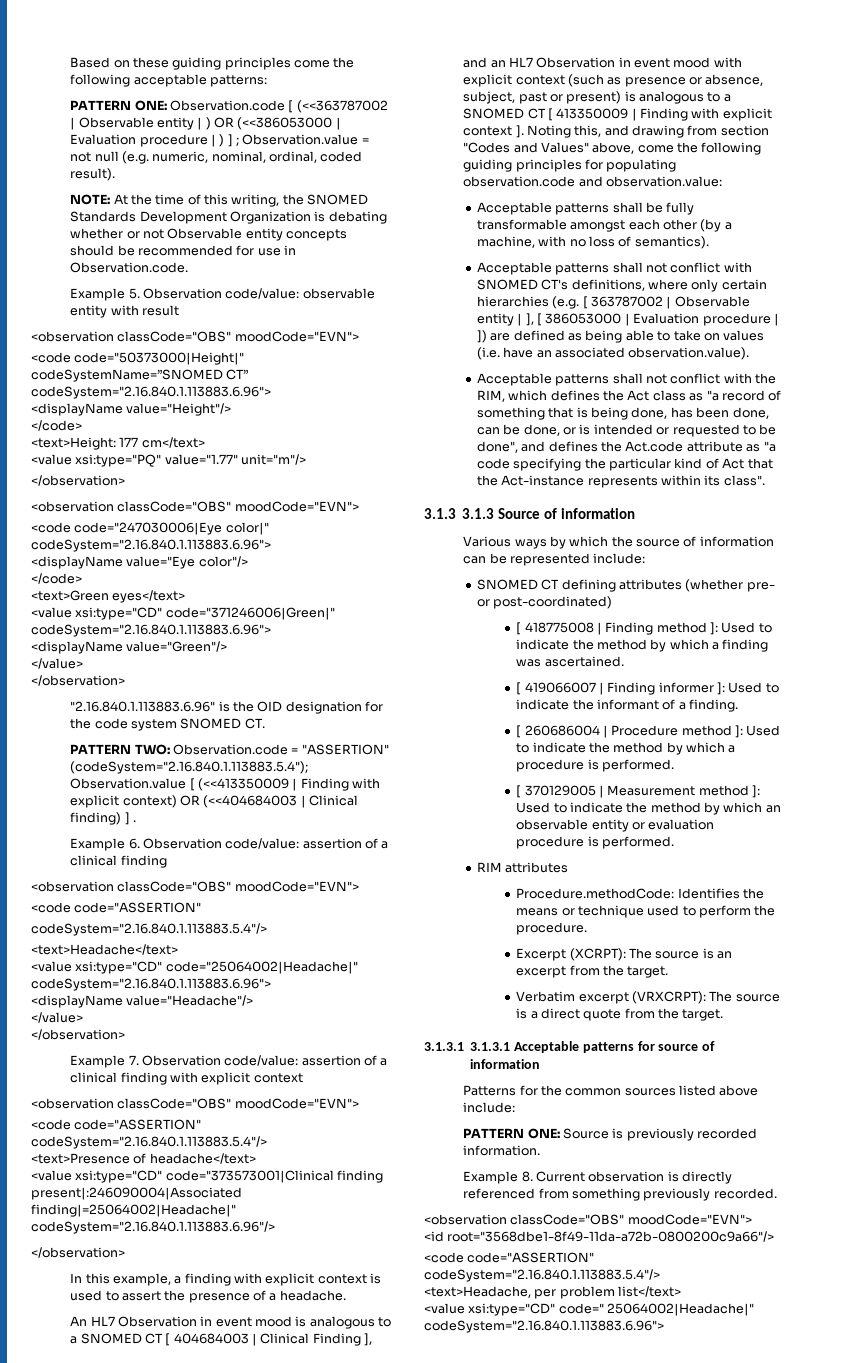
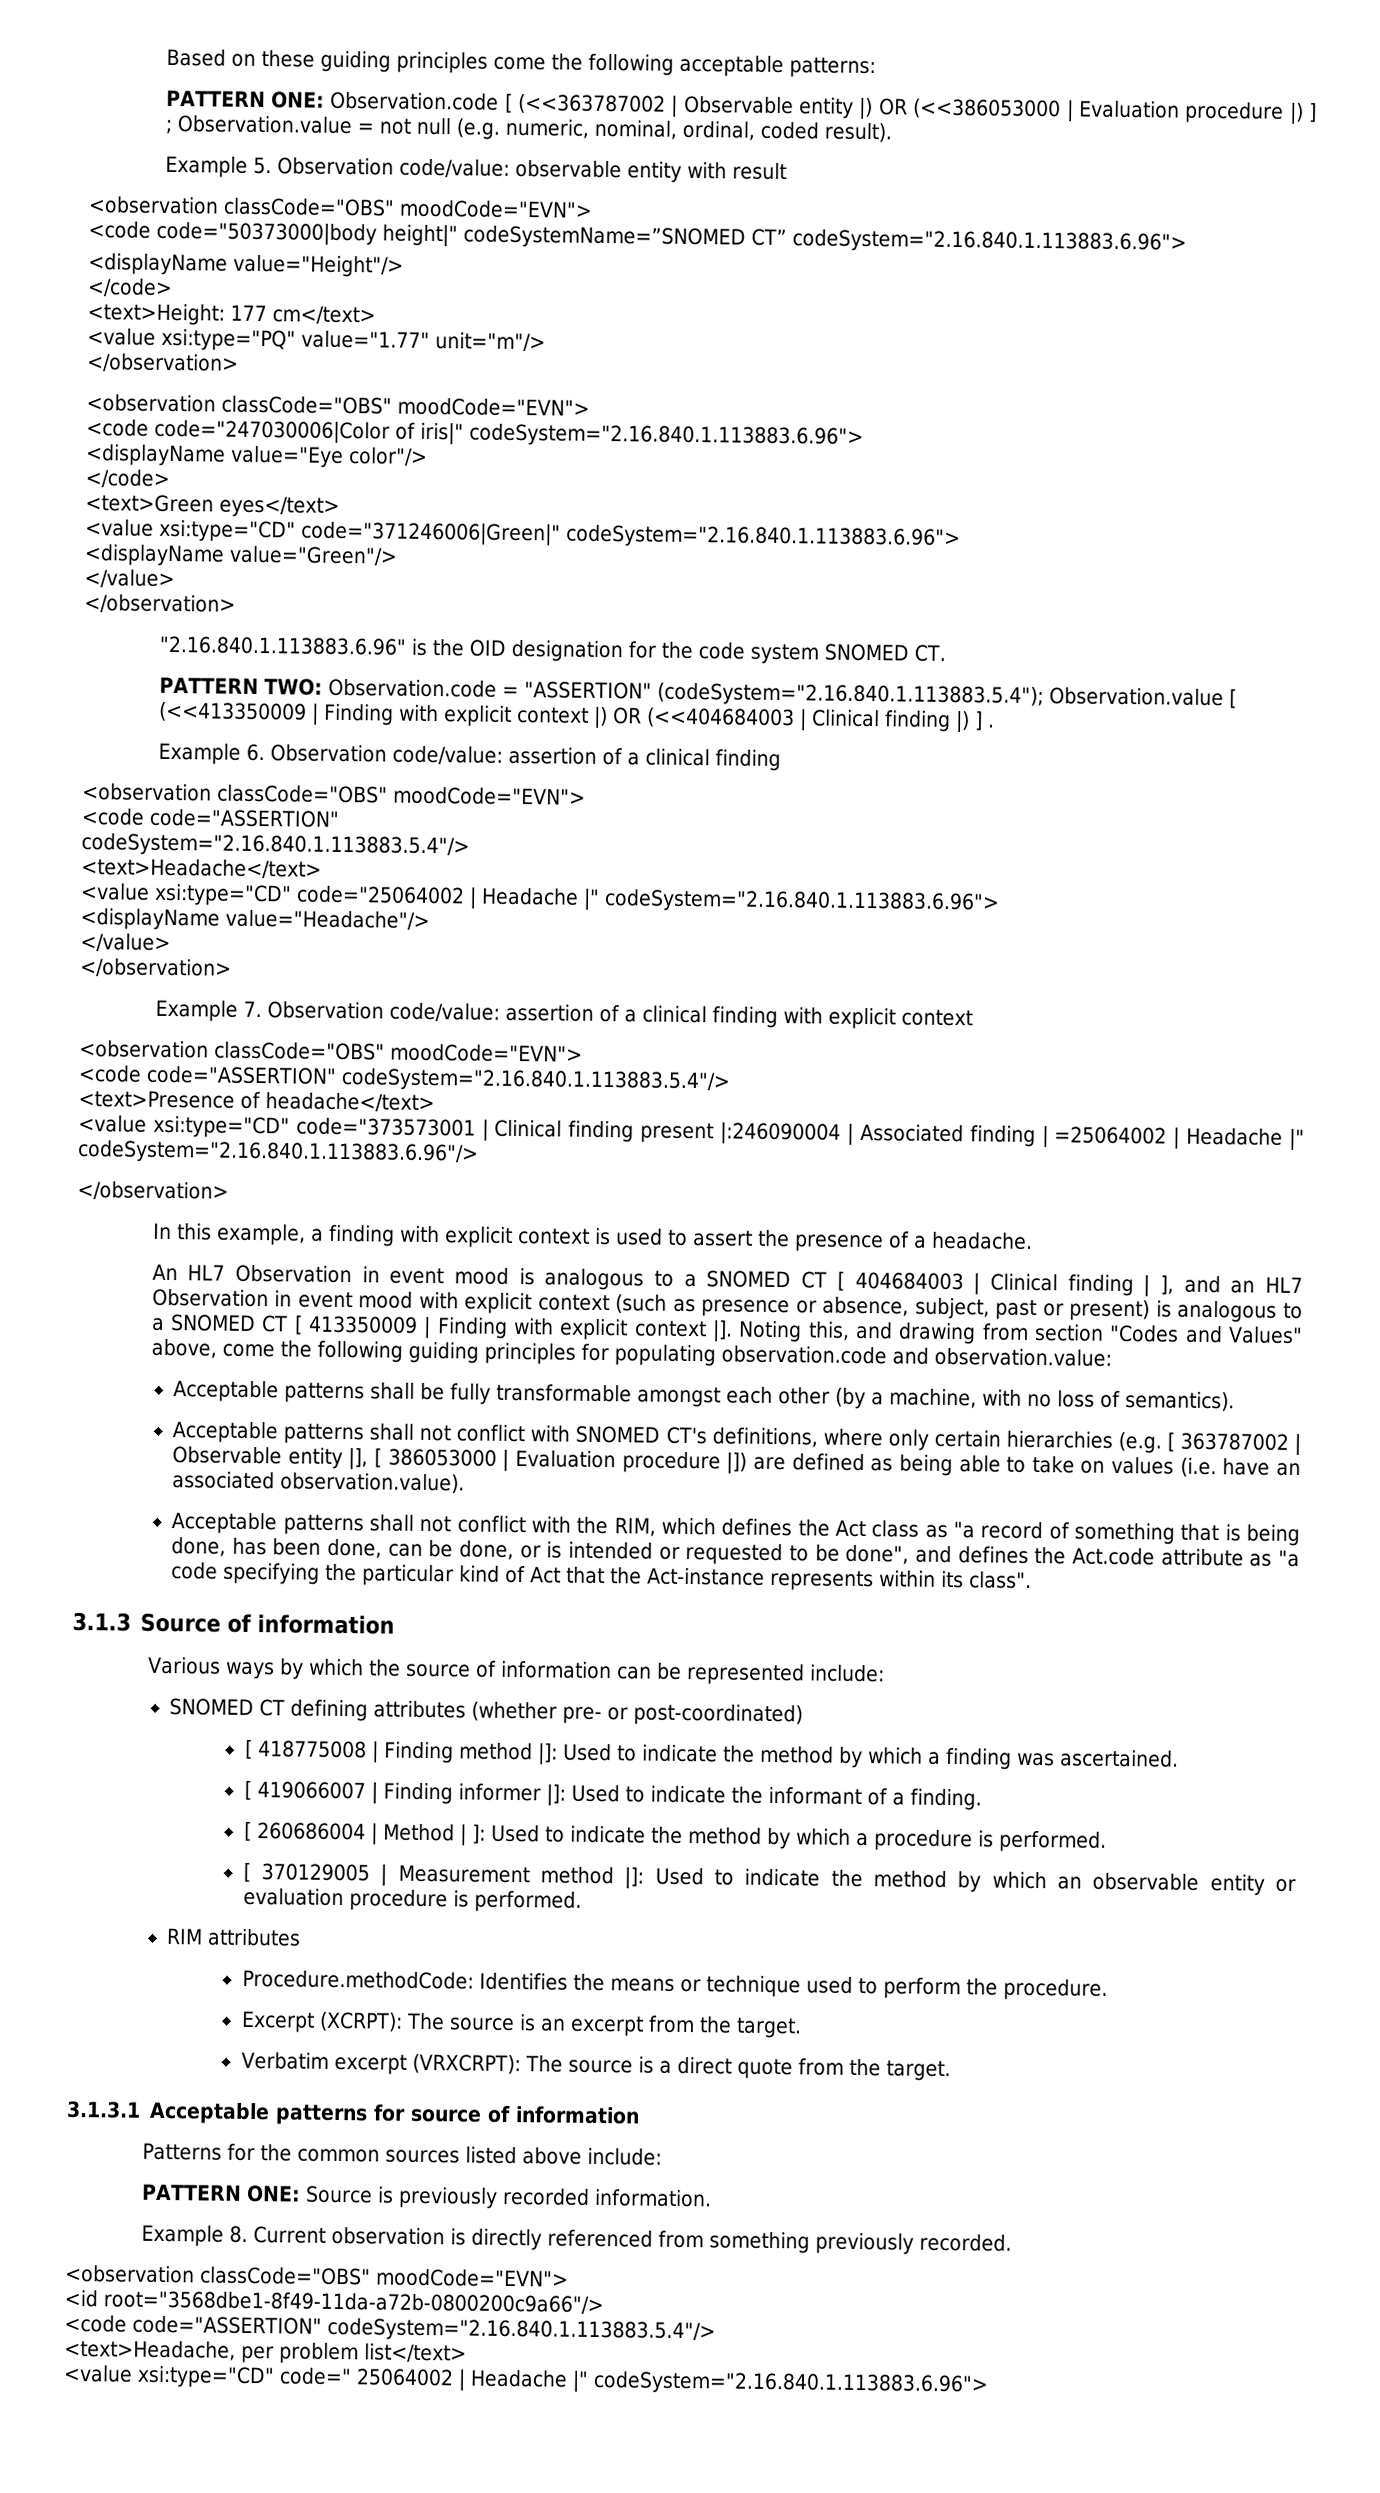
[197,117,211,130] | ) -> [859,96,874,120] |)
[210,134,225,147] | ) -> [1288,101,1304,124] |)
[70,194,369,207] [70,211,387,224] [70,228,348,241] [70,245,297,256] [70,262,189,273] // NOTE: At the time of this writing, the SNOMED Standards Development Organization is debating whether or not Observable entity concepts should be recommended for use in Observation.code. -> (892, 132) none
[74,352,245,365] code="50373000|Height|" -> [156,220,458,247] code="50373000|body height|"
[74,522,269,535] code="247030006|Eye color|" -> [154,418,464,445] code="247030006|Color of iris|"
[122,795,177,808] context) -> [516,705,608,729] context |)
[70,812,122,825] finding) -> [883,710,970,733] finding |)
[165,961,358,974] code="25064002|Headache|" -> [296,885,600,910] code="25064002 | Headache |"
[165,1170,384,1183] [31,1187,242,1200] [31,1204,236,1217] code="373573001|Clinical finding present|:246090004|Associated finding|=25064002|Headache|" -> [295,1117,1305,1151] code="373573001 | Clinical finding present |:246090004 | Associated finding | =25064002 | Headache |"
[312,1333,361,1346] Finding -> [1067,1274,1151,1297] finding |
[515,125,524,138] ]. -> [711,1319,733,1342] |].
[517,313,534,326] | ], -> [348,1447,369,1470] |],
[773,313,779,326] [476,330,487,343] | ]) -> [726,1451,748,1474] |])
[462,508,495,519] 3.1.3 -> (131, 1621) none
[710,622,719,635] ]: -> [537,1742,558,1765] |]:
[717,682,726,695] ]: -> [545,1783,566,1806] |]:
[611,725,732,736] Procedure method -> [382,1823,467,1846] Method |
[752,785,761,798] ]: -> [624,1866,645,1889] |]:
[470,1042,511,1051] 3.1.3.1 -> (141, 2109) none
[607,1303,755,1316] 25064002|Headache|" -> [356,2368,589,2392] 25064002 | Headache |"

